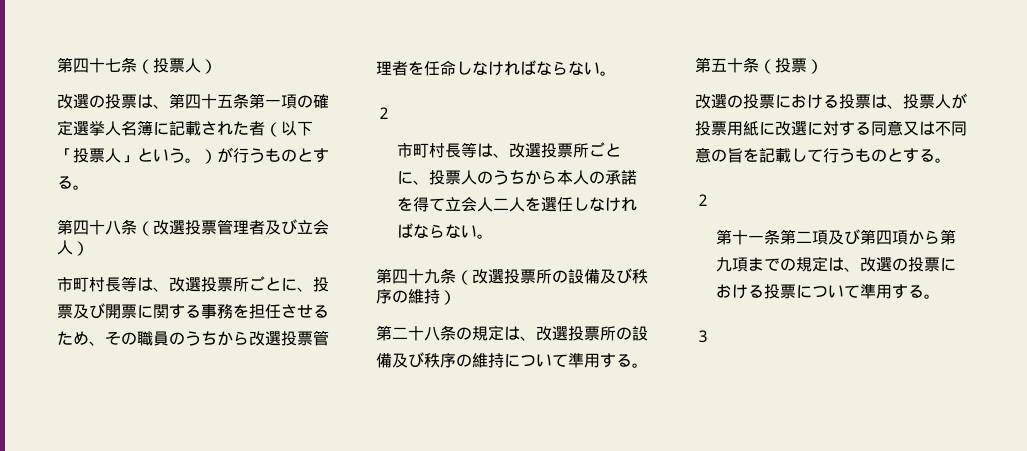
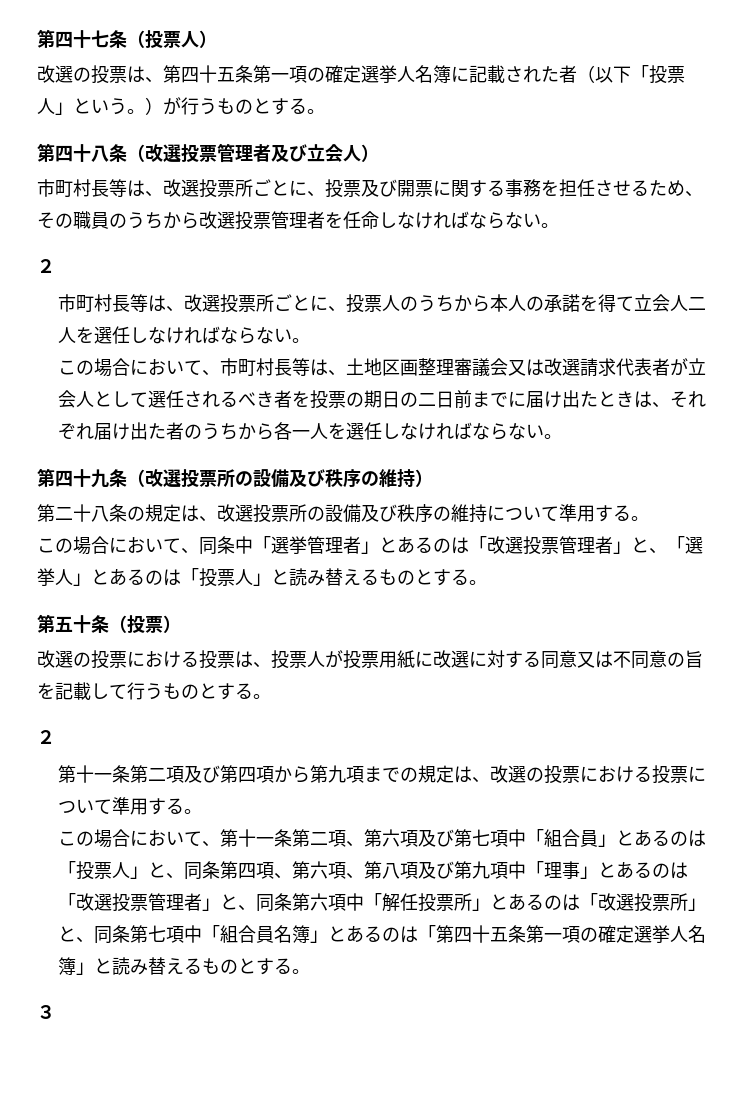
(494, 236) none -> [58,358,707,377] [58,390,707,409] [58,422,563,440] // この場合において、市町村長等は、土地区画整理審議会又は改選請求代表者が立会人として選任されるべき者を投票の期日の二日前までに届け出たときは、それぞれ届け出た者のうちから各一人を選任しなければならない。
(648, 365) none -> [37,536,703,555] [37,568,487,587] // この場合において、同条中「選挙管理者」とあるのは「改選投票管理者」と、「選挙人」とあるのは「投票人」と読み替えるものとする。
(941, 296) none -> [58,829,707,848] [58,861,689,880] [58,893,707,912] [58,925,707,944] [58,957,311,975] // この場合において、第十一条第二項、第六項及び第七項中「組合員」とあるのは「投票人」と、同条第四項、第六項、第八項及び第九項中「理事」とあるのは「改選投票管理者」と、同条第六項中「解任投票所」とあるのは「改選投票所」と、同条第七項中「組合員名簿」とあるのは「第四十五条第一項の確定選挙人名簿」と読み替えるものとする。

